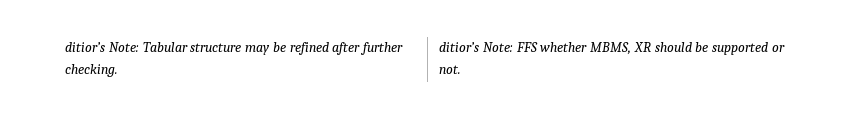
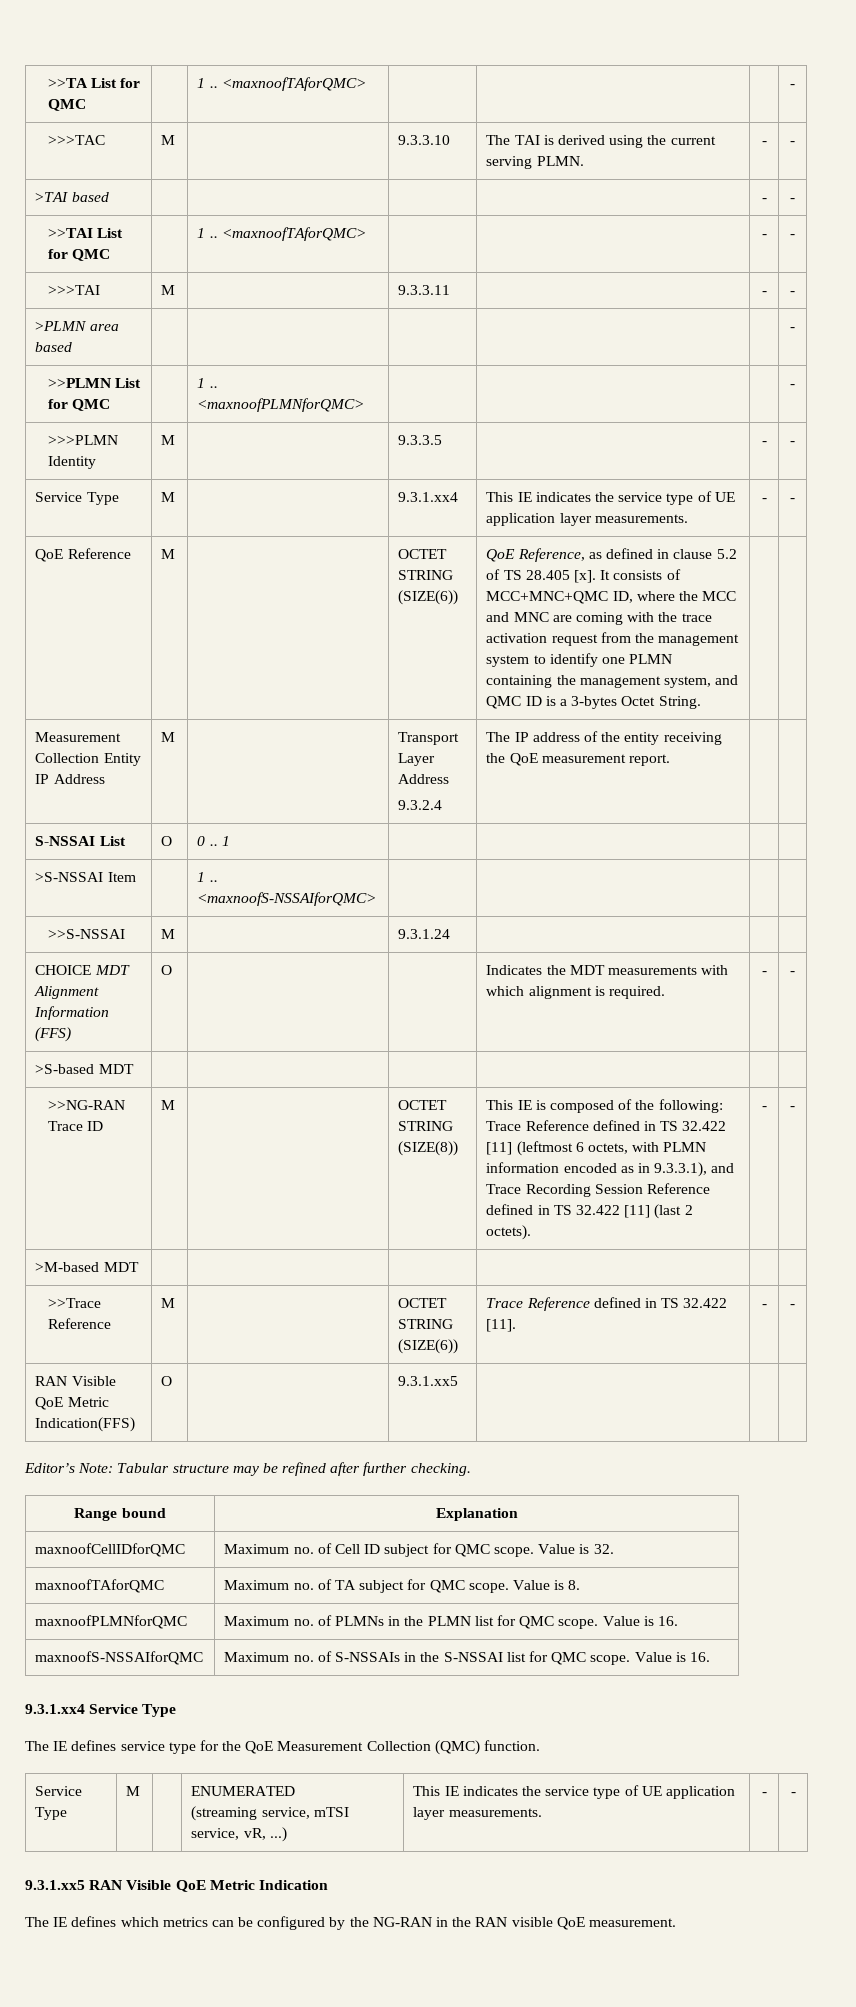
[65,42,105,52] ditior’s -> [47,78,141,88] [47,99,86,111] [197,77,366,91] [790,84,795,88] [47,135,105,145] [161,135,176,145] [398,135,451,145] [486,135,716,148] [486,156,584,169] [761,141,767,145] [790,141,795,145] [35,192,109,202] [761,198,767,202] [790,198,795,202] [47,228,124,238] [47,249,111,261] [197,227,366,241] [761,234,767,238] [790,234,795,238] [47,285,100,295] [161,285,176,295] [398,285,451,295] [761,291,767,295] [790,291,795,295] [35,321,119,331] [35,342,73,352] [790,327,795,331] [47,378,142,388] [47,399,111,411] [197,378,218,388] [197,398,365,412] [790,384,795,388] [47,435,118,445] [47,456,96,469] [161,435,176,445] [398,435,443,445] [761,441,767,445] [790,441,795,445] [35,492,119,505] [161,492,176,502] [398,492,459,502] [486,491,735,505] [486,513,688,526] [761,498,767,502] [790,498,795,502] [35,548,131,562] [161,549,176,559] [398,549,448,559] [398,570,454,580] [398,590,459,605] [486,548,737,562] [486,569,681,583] [486,591,737,604] [486,612,712,625] [486,632,740,646] [486,653,673,667] [486,675,739,688] [486,696,701,709] [35,732,122,742] [35,753,141,766] [35,774,105,784] [161,732,176,742] [398,732,460,745] [398,753,436,766] [398,774,450,784] [398,800,443,810] [486,731,722,745] [486,753,671,766] [35,836,126,846] [161,836,173,846] [197,836,230,846] [35,872,136,882] [197,872,218,882] [197,892,377,906] [47,929,125,939] [161,929,176,939] [398,929,451,939] [35,965,130,975] [34,986,100,999] [34,1006,110,1020] [35,1027,72,1042] [161,965,173,975] [486,965,729,975] [486,986,666,999] [761,971,767,975] [790,971,795,975] [35,1064,134,1074] [47,1100,125,1110] [47,1121,104,1131] [161,1100,176,1110] [398,1100,448,1110] [398,1121,454,1131] [398,1141,459,1156] [486,1099,723,1113] [486,1120,727,1131] [486,1141,707,1156] [486,1162,735,1177] [486,1183,711,1197] [486,1204,693,1219] [486,1225,532,1240] [761,1106,767,1110] [790,1106,795,1110] [35,1262,139,1272] [47,1298,101,1308] [47,1318,111,1329] [161,1298,176,1308] [398,1298,448,1308] [398,1319,454,1329] [398,1339,459,1354] [486,1297,728,1311] [486,1319,517,1332] [761,1304,767,1308] [790,1304,795,1308] [35,1376,116,1386] [35,1397,109,1410] [35,1417,136,1432] [161,1376,173,1386] [398,1376,459,1386] [24,1463,75,1473] >>TA List for QMC | | 1 .. <maxnoofTAforQMC> | | | | - // >>>TAC | M | | 9.3.3.10 | The TAI is derived using the current serving PLMN. | - | - // >TAI based | | | | | - | - // >>TAI List for QMC | | 1 .. <maxnoofTAforQMC> | | | - | - // >>>TAI | M | | 9.3.3.11 | | - | - // >PLMN area based | | | | | | - // >>PLMN List for QMC | | 1 .. <maxnoofPLMNforQMC> | | | | - // >>>PLMN Identity | M | | 9.3.3.5 | | - | - // Service Type | M | | 9.3.1.xx4 | This IE indicates the service type of UE application layer measurements. | - | - // QoE Reference | M | | OCTET STRING (SIZE(6)) | QoE Reference, as defined in clause 5.2 of TS 28.405 [x]. It consists of MCC+MNC+QMC ID, where the MCC and MNC are coming with the trace activation request from the management system to identify one PLMN containing the management system, and QMC ID is a 3-bytes Octet String. | | // Measurement Collection Entity IP Address | M | | Transport Layer Address // 9.3.2.4 | The IP address of the entity receiving the QoE measurement report. | | // S-NSSAI List | O | 0 .. 1 | | | | // >S-NSSAI Item | | 1 .. <maxnoofS-NSSAIforQMC> | | | | // >>S-NSSAI | M | | 9.3.1.24 | | | // CHOICE MDT Alignment Information (FFS) | O | | | Indicates the MDT measurements with which alignment is required. | - | - // >S-based MDT | | | | | | // >>NG-RAN Trace ID | M | | OCTET STRING (SIZE(8)) | This IE is composed of the following: Trace Reference defined in TS 32.422 [11] (leftmost 6 octets, with PLMN information encoded as in 9.3.3.1), and Trace Recording Session Reference defined in TS 32.422 [11] (last 2 octets). | - | - // >M-based MDT | | | | | | // >>Trace Reference | M | | OCTET STRING (SIZE(6)) | Trace Reference defined in TS 32.422 [11]. | - | - // RAN Visible QoE Metric Indication(FFS) | O | | 9.3.1.xx5 | | | // Editor’s
[439,42,786,55] [439,65,461,74] // ditior’s Note: FFS whether MBMS, XR should be supported or not. -> [74,1508,166,1521] [435,1508,518,1521] [35,1543,186,1557] [224,1543,614,1557] [35,1579,165,1593] [224,1579,581,1593] [35,1615,188,1629] [224,1615,678,1629] [35,1651,204,1665] [224,1651,710,1665] [25,1704,177,1717] [25,1740,541,1755] [35,1786,83,1796] [35,1807,68,1820] [126,1786,141,1796] [191,1786,296,1796] [191,1806,349,1821] [191,1827,287,1842] [413,1785,735,1799] [413,1807,542,1820] [761,1792,767,1796] [790,1792,796,1796] [25,1880,328,1892] [25,1916,676,1930] // Range bound | Explanation // maxnoofCellIDforQMC | Maximum no. of Cell ID subject for QMC scope. Value is 32. // maxnoofTAforQMC | Maximum no. of TA subject for QMC scope. Value is 8. // maxnoofPLMNforQMC | Maximum no. of PLMNs in the PLMN list for QMC scope. Value is 16. // maxnoofS-NSSAIforQMC | Maximum no. of S-NSSAIs in the S-NSSAI list for QMC scope. Value is 16. // 9.3.1.xx4 Service Type // The IE defines service type for the QoE Measurement Collection (QMC) function. // Service Type | M | | ENUMERATED // (streaming service, mTSI service, vR, ...) | This IE indicates the service type of UE application layer measurements. | - | - // 9.3.1.xx5 RAN Visible QoE Metric Indication // The IE defines which metrics can be configured by the NG-RAN in the RAN visible QoE measurement.

